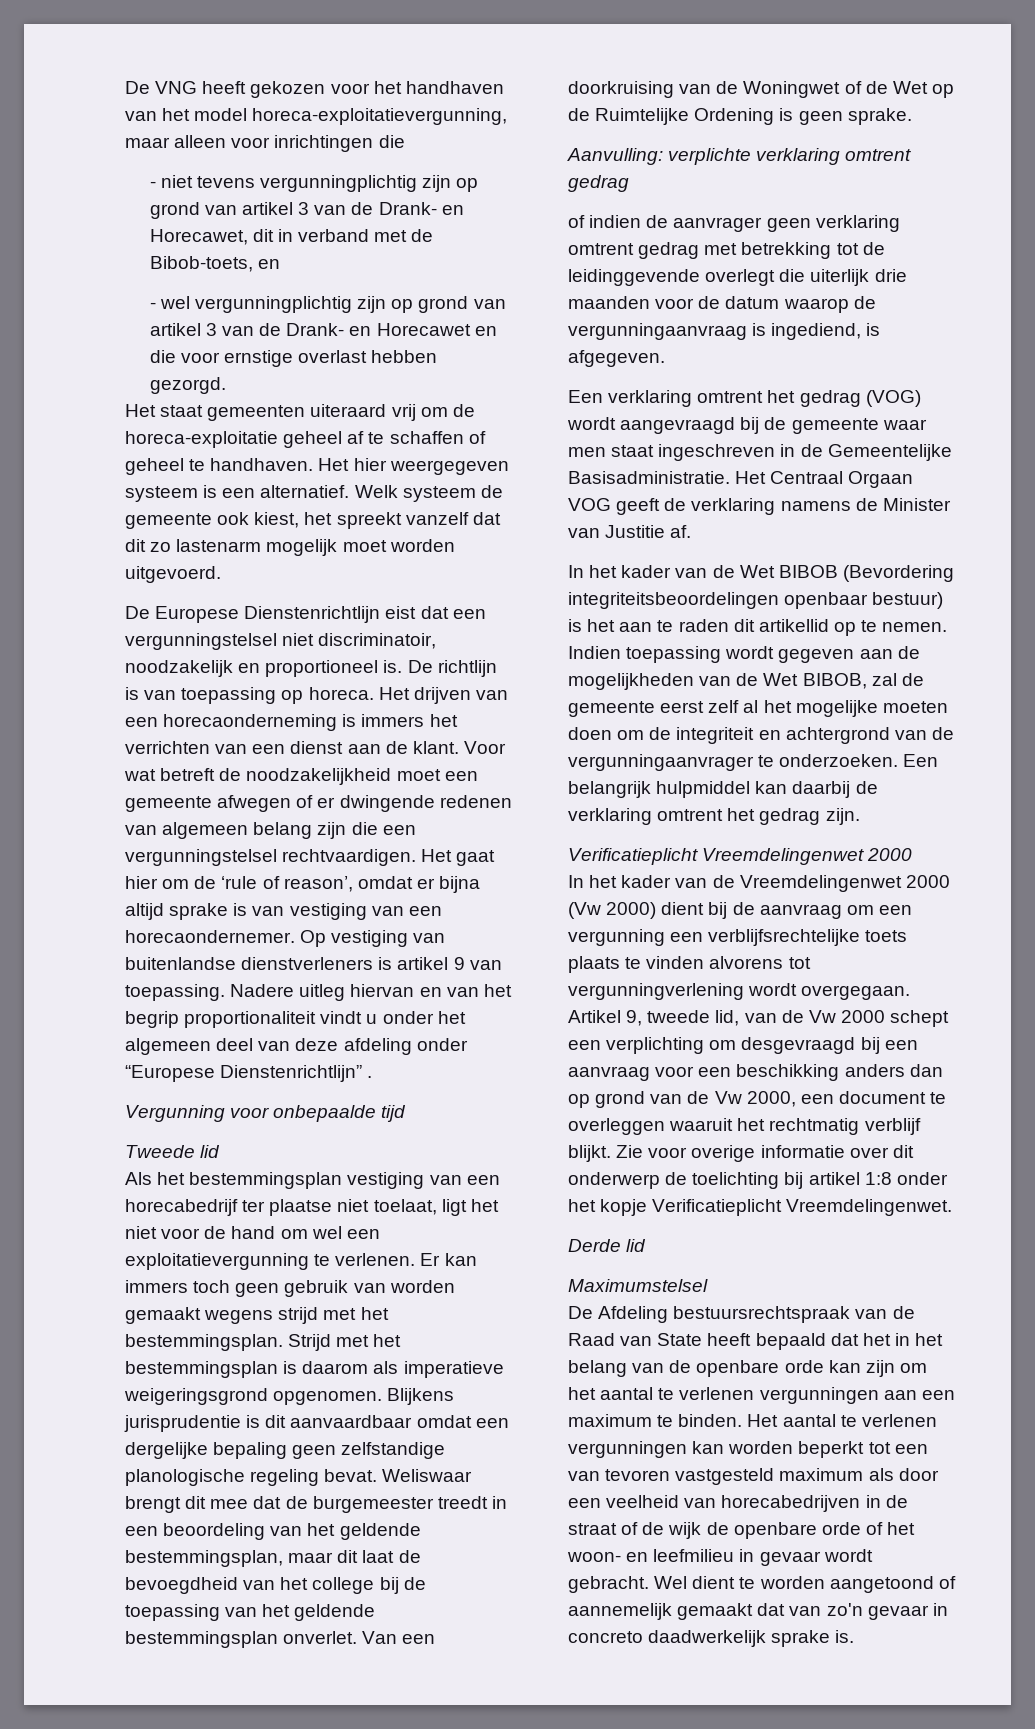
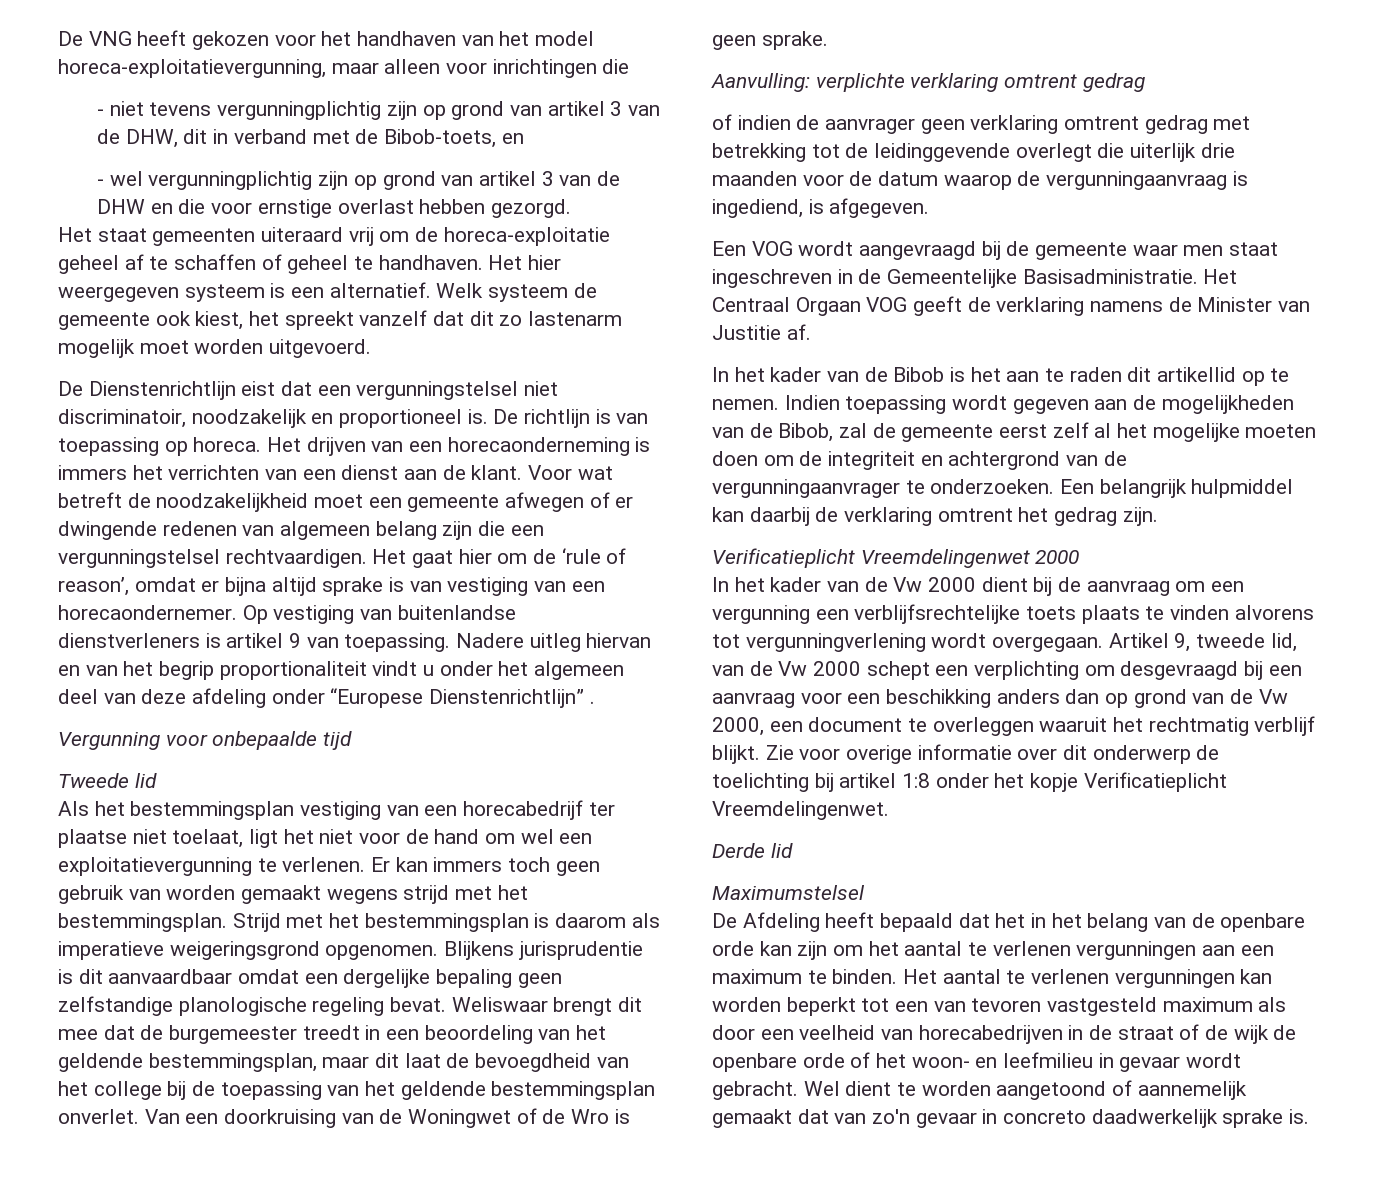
[378,202,464,215] [149,229,248,245] Drank- en Horecawet, -> [125,129,178,148] DHW,
[286,323,471,336] Drank- en Horecawet -> [97,199,146,214] DHW
[155,606,240,623] Europese -> (83, 388) none
[892,81,954,98] [568,108,775,125] Wet op de Ruimtelijke Ordening -> [571,1109,610,1124] Wro
[608,390,921,407] verklaring omtrent het gedrag (VOG) -> [751,241,793,256] VOG
[739,565,954,582] [568,592,944,609] Wet BIBOB (Bevordering integriteitsbeoordelingen openbaar bestuur) -> [893,367,945,382] Bibob
[763,673,867,689] Wet BIBOB, -> [778,423,834,442] Bibob,
[739,875,950,892] [568,902,657,919] Vreemdelingenwet 2000 (Vw 2000) -> [893,577,977,592] Vw 2000
[673,1306,915,1323] [568,1333,703,1346] bestuursrechtspraak van de Raad van State -> (820, 922) none

